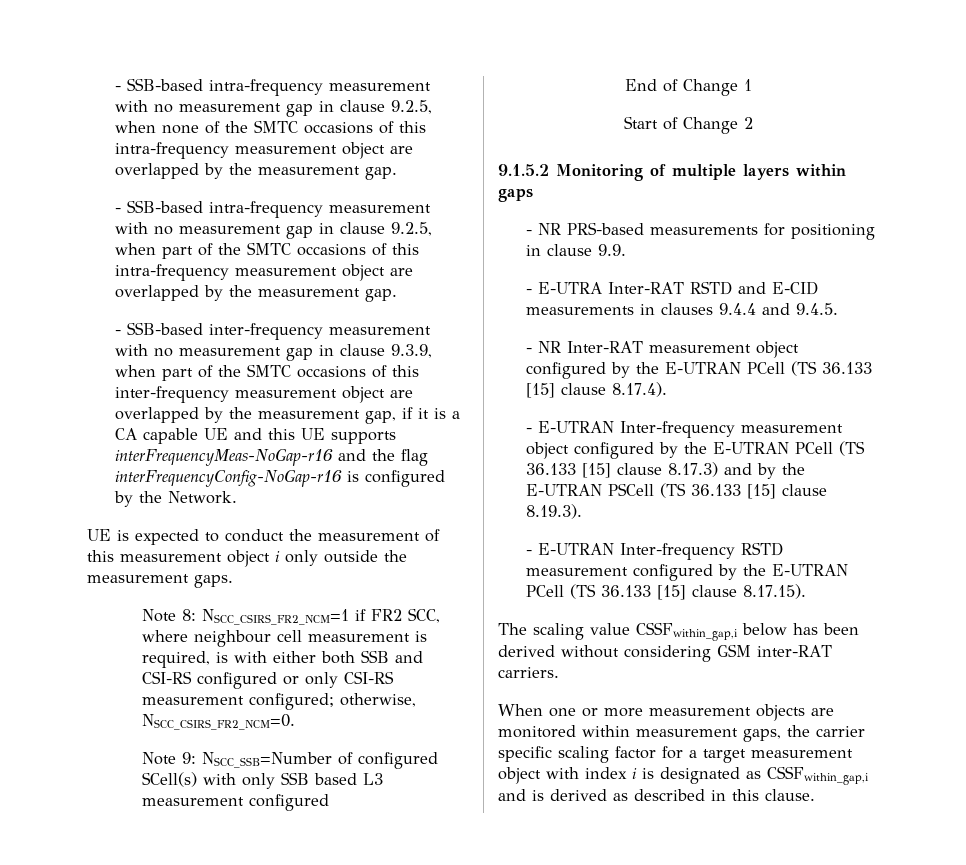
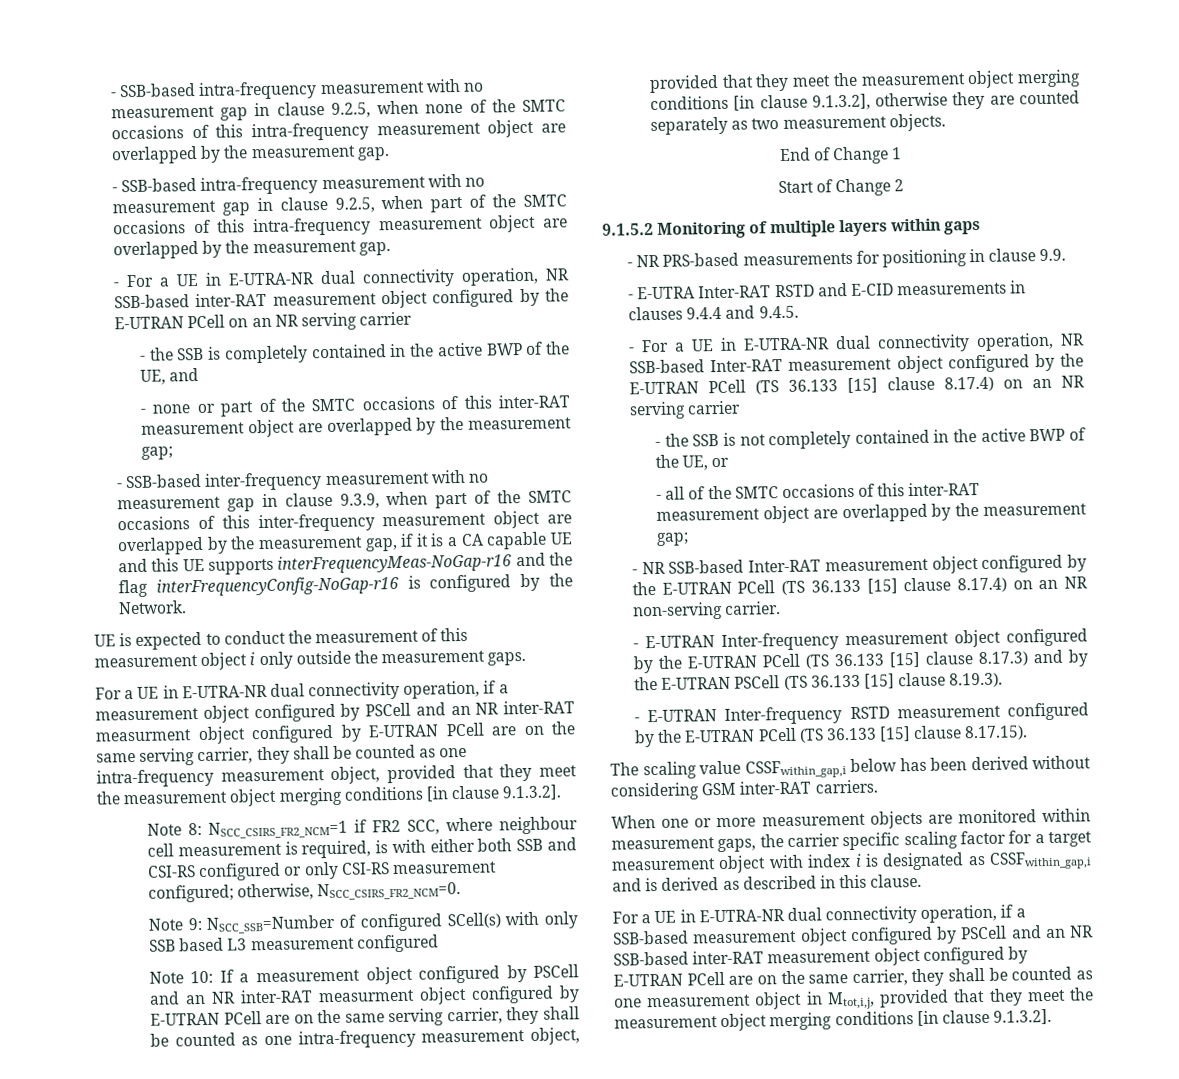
(397, 295) none -> [112,267,570,288] [113,288,569,309] [113,311,413,331] [139,341,570,364] [139,367,200,385] [139,394,571,417] [140,416,572,438] [140,446,173,460] // - For a UE in E-UTRA-NR dual connectivity operation, NR SSB-based inter-RAT measurement object configured by the E-UTRAN PCell on an NR serving carrier // - the SSB is completely contained in the active BWP of the UE, and // - none or part of the SMTC occasions of this inter-RAT measurement object are overlapped by the measurement gap;
(233, 581) none -> [95,680,509,701] [95,700,575,723] [95,721,575,745] [96,744,468,766] [96,763,577,788] [96,784,562,807] // For a UE in E-UTRA-NR dual connectivity operation, if a measurement object configured by PSCell and an NR inter-RAT measurment object configured by E-UTRAN PCell are on the same serving carrier, they shall be counted as one intra-frequency measurement object, provided that they meet the measurement object merging conditions [in clause 9.1.3.2].
(330, 802) none -> [148,964,579,985] [148,985,580,1005] [149,1006,580,1027] [149,1027,580,1049] [648,69,1081,94] [649,90,1080,111] [649,113,946,136] // Note 10: If a measurement object configured by PSCell and an NR inter-RAT measurment object configured by E-UTRAN PCell are on the same serving carrier, they shall be counted as one intra-frequency measurement object, provided that they meet the measurement object merging conditions [in clause 9.1.3.2], otherwise they are counted separately as two measurement objects.
[537,341,561,353] NR -> [640,332,1085,353] [628,359,705,374] For a UE in E-UTRA-NR dual connectivity operation, NR SSB-based
[611,382,667,397] 8.17.4). -> [943,375,1085,392] [628,400,742,420] [654,427,1086,450] [654,454,730,471] [655,481,981,500] [655,503,1087,524] [655,532,689,546] [631,554,1087,575] [631,576,1088,596] [631,601,782,621] 8.17.4) on an NR serving carrier // - the SSB is not completely contained in the active BWP of the UE, or // - all of the SMTC occasions of this inter-RAT measurement object are overlapped by the measurement gap; // - NR SSB-based Inter-RAT measurement object configured by the E-UTRAN PCell (TS 36.133 [15] clause 8.17.4) on an NR non-serving carrier.
(815, 795) none -> [612,904,1026,925] [613,925,1094,946] [613,946,1028,966] [613,966,1093,987] [614,987,1094,1010] [614,1008,1053,1032] // For a UE in E-UTRA-NR dual connectivity operation, if a SSB-based measurement object configured by PSCell and an NR SSB-based inter-RAT measurement object configured by E-UTRAN PCell are on the same carrier, they shall be counted as one measurement object in Mtot,i,j, provided that they meet the measurement object merging conditions [in clause 9.1.3.2].

